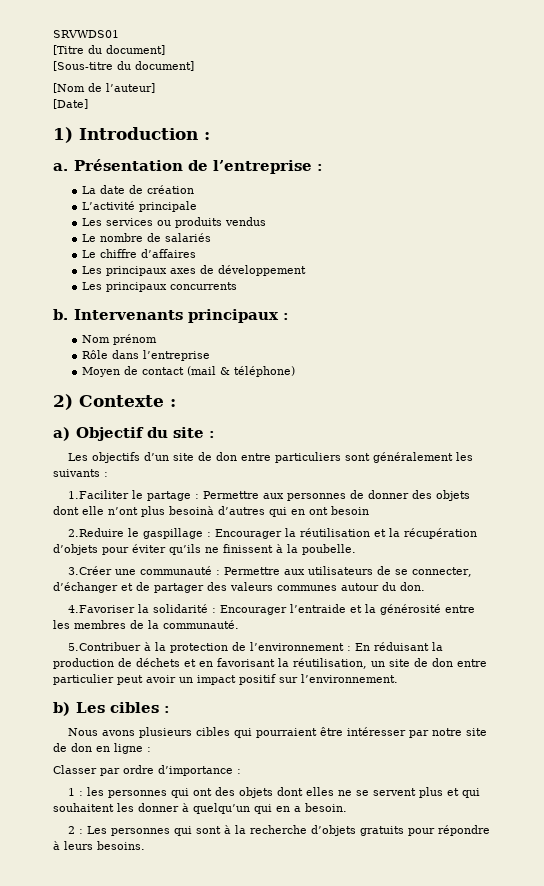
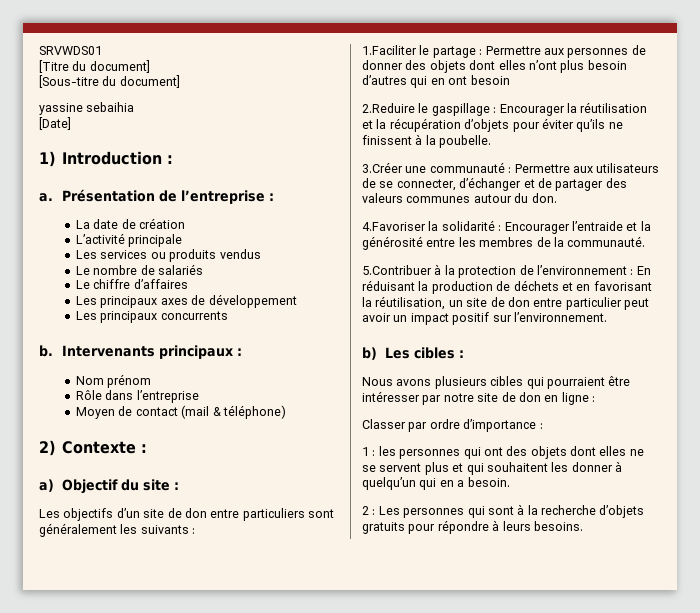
[53,83,155,93] [Nom de l’auteur] -> [39,102,135,115] yassine sebaihia
[82,506,104,515] elle -> [498,60,526,70] elles
[169,506,214,515] besoinà -> [587,60,627,70] besoin

